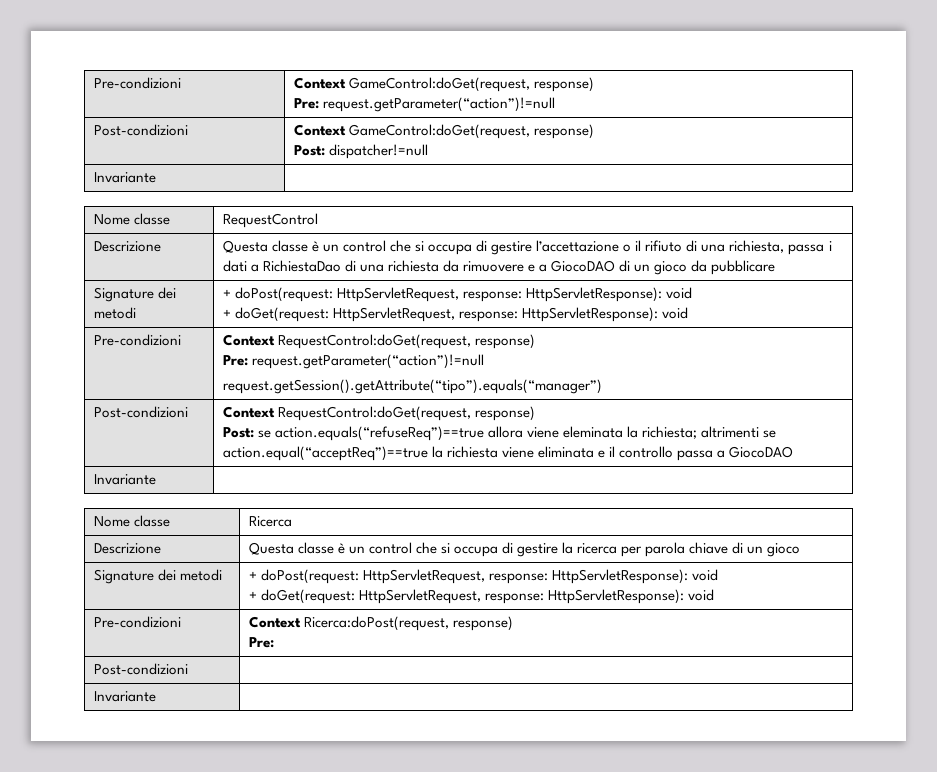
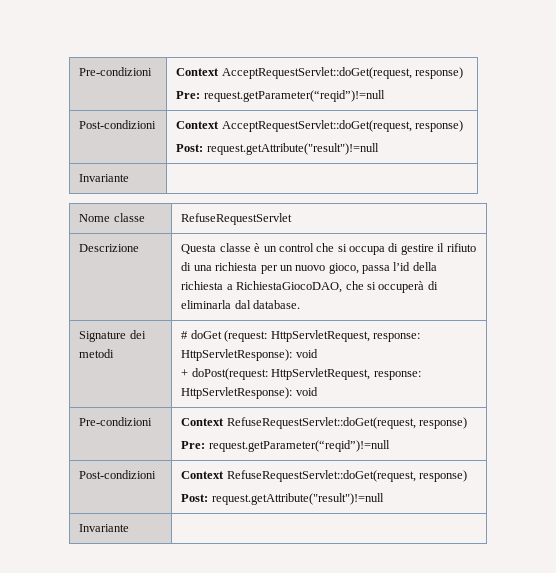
[93,77,181,89] [293,77,594,92] [293,97,555,112] [93,124,188,136] [293,124,594,139] [293,144,428,159] [93,172,156,183] [93,213,170,225] [222,213,318,228] Pre-condizioni | Context GameControl:doGet(request, response) // Pre: request.getParameter(“action”)!=null // Post-condizioni | Context GameControl:doGet(request, response) // Post: dispatcher!=null // Invariante | // Nome classe | RequestControl -> [79,67,153,76] [176,67,464,79] [176,90,385,102] [79,120,157,129] [176,120,464,132] [176,143,379,155] [79,174,130,182] [79,213,145,222] [181,213,293,225] Pre-condizioni | Context AcceptRequestServlet::doGet(request, response) // Pre: request.getParameter(“reqid”)!=null // Post-condizioni | Context AcceptRequestServlet::doGet(request, response) // Post: request.getAttribute("result")!=null // Invariante | // Nome classe | RefuseRequestServlet
[536,240,632,252] l’accettazione o -> (434, 249) none
[729,240,832,255] [222,260,776,275] [93,287,176,302] [93,307,136,319] [222,287,692,302] [222,307,688,322] [93,334,181,346] [222,334,535,349] [222,354,484,369] [222,379,602,394] [93,406,188,418] [222,406,535,421] [222,426,777,441] [222,446,794,461] [93,474,156,485] [93,515,170,527] [248,516,292,527] [93,543,161,554] [248,542,801,557] [93,569,222,584] [248,569,718,584] [248,589,714,604] [93,616,181,628] [248,616,513,631] [248,637,274,648] [93,663,188,675] richiesta, passa i dati a RichiestaDao di una richiesta da rimuovere e a GiocoDAO di un gioco da pubblicare // Signature dei metodi | + doPost(request: HttpServletRequest, response: HttpServletResponse): void // + doGet(request: HttpServletRequest, response: HttpServletResponse): void // Pre-condizioni | Context RequestControl:doGet(request, response) // Pre: request.getParameter(“action”)!=null // request.getSession().getAttribute(“tipo”).equals(“manager”) // Post-condizioni | Context RequestControl:doGet(request, response) // Post: se action.equals(“refuseReq”)==true allora viene eleminata la richiesta; altrimenti se action.equal(“acceptReq”)==true la richiesta viene eliminata e il controllo passa a GiocoDAO // Invariante | // Nome classe | Ricerca // Descrizione | Questa classe è un control che si occupa di gestire la ricerca per parola chiave di un gioco // Signature dei metodi | + doPost(request: HttpServletRequest, response: HttpServletResponse): void // + doGet(request: HttpServletRequest, response: HttpServletResponse): void // Pre-condizioni | Context Ricerca:doPost(request, response) // Pre: // Post-condizioni | -> [215,262,437,274] [181,281,438,293] [181,300,301,309] [79,330,146,342] [79,349,115,358] [181,330,420,342] [181,349,318,361] [181,368,421,380] [181,387,318,399] [79,417,153,426] [181,417,468,429] [181,440,390,452] [79,470,157,479] [181,470,468,482] [181,493,384,505] richiesta per un nuovo gioco, passa l’id della richiesta a RichiestaGiocoDAO, che si occuperà di eliminarla dal database. // Signature dei metodi | # doGet (request: HttpServletRequest, response: HttpServletResponse): void // + doPost(request: HttpServletRequest, response: HttpServletResponse): void // Pre-condizioni | Context RefuseRequestServlet::doGet(request, response) // Pre: request.getParameter(“reqid”)!=null // Post-condizioni | Context RefuseRequestServlet::doGet(request, response) // Post: request.getAttribute("result")!=null

